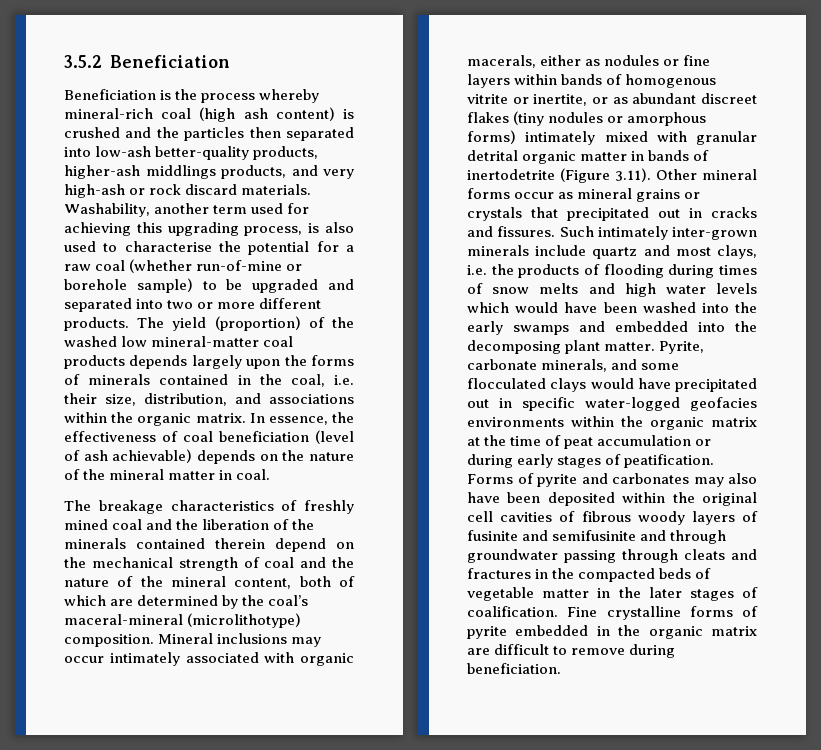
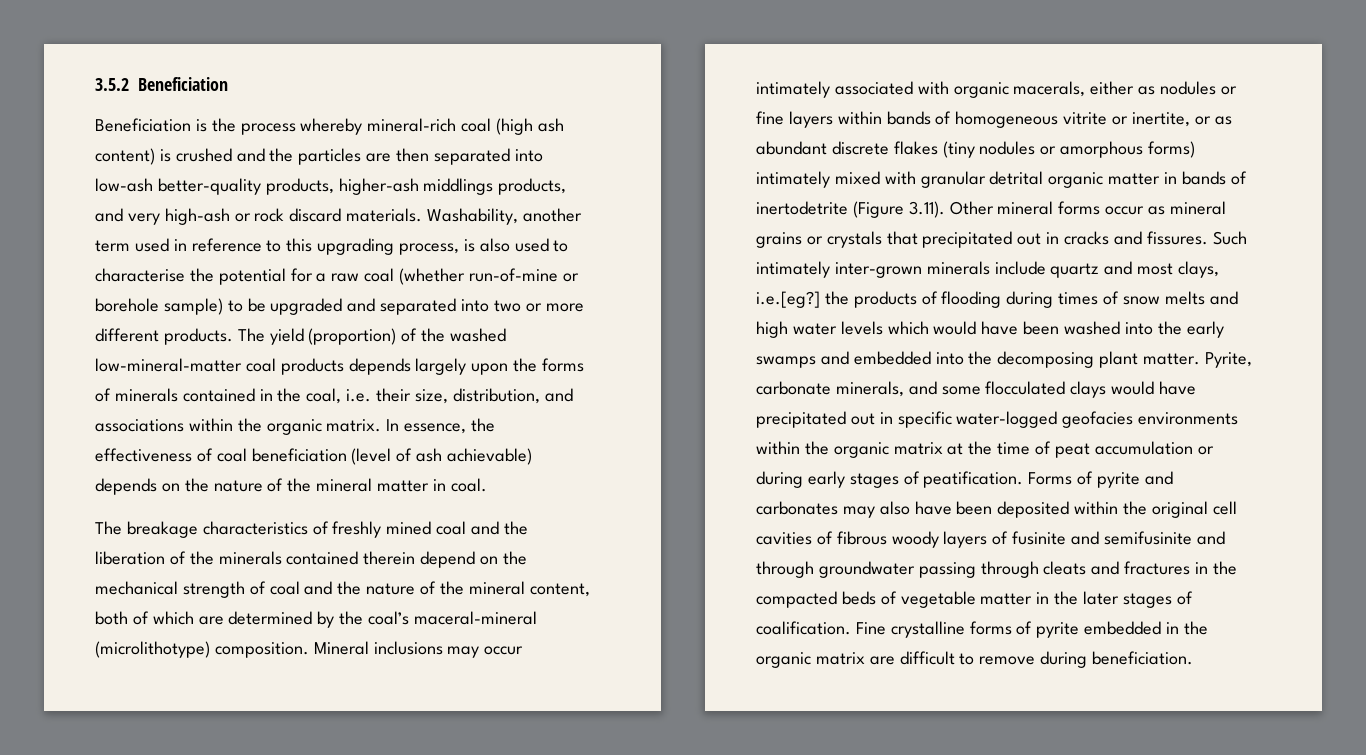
(245, 134) none -> [366,153,392,162] are
[287,203,310,214] [64,222,131,236] for achieving -> [173,238,282,252] in reference to
[121,336,260,347] low mineral-matter -> [95,358,242,372] low-mineral-matter
[625,74,717,88] homogenous -> [955,111,1059,128] homogeneous
[701,93,757,104] discreet -> [831,141,889,155] discrete
[467,265,487,275] i.e. -> [756,291,820,308] i.e.[eg?]

